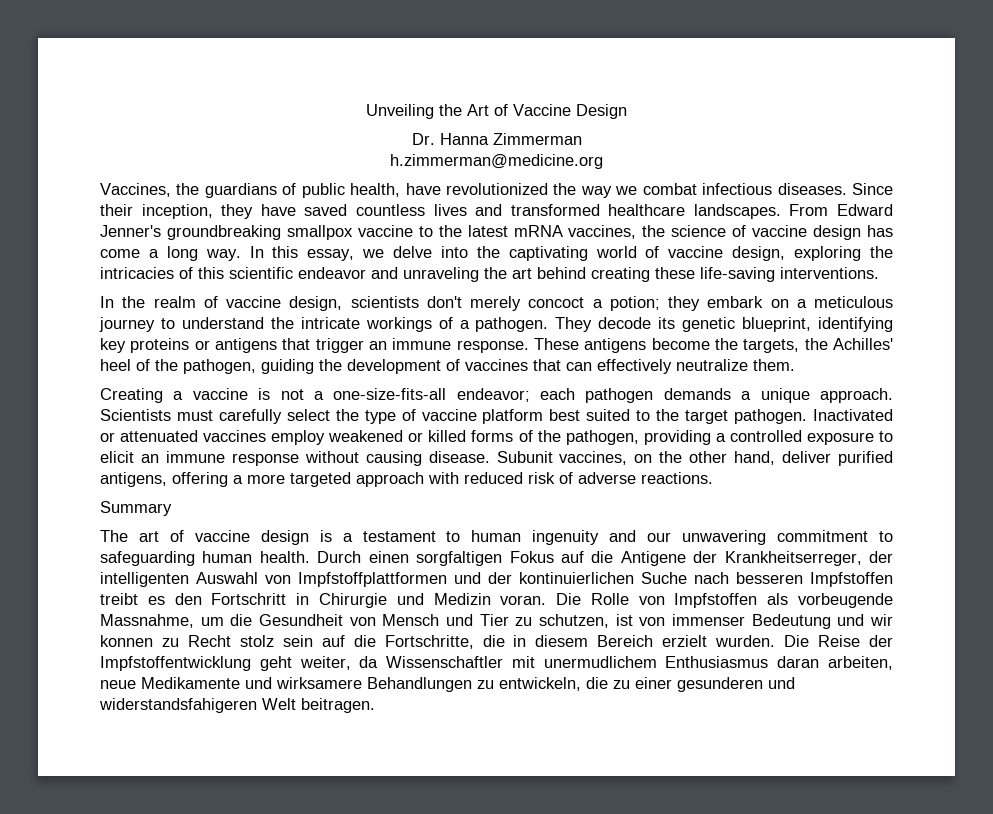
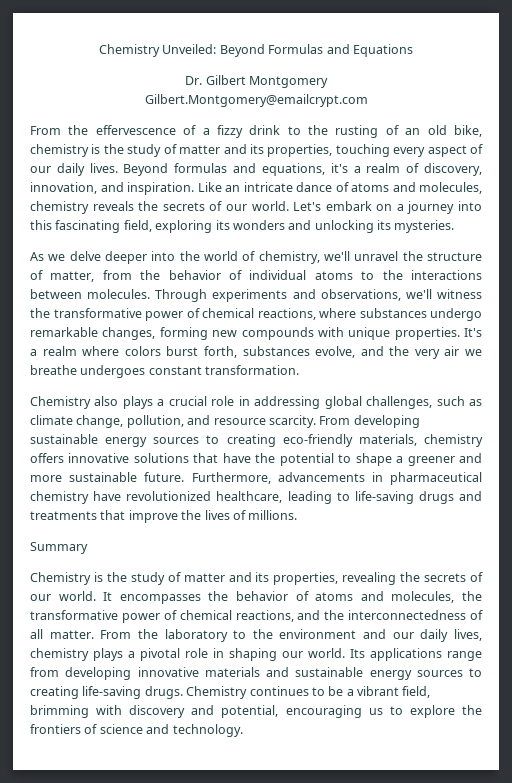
[366,104,627,119] [411,133,582,145] [390,154,603,169] [100,183,894,198] [100,204,894,219] [100,225,894,240] [100,246,893,261] [100,267,879,282] [100,296,893,311] [99,317,894,332] [100,338,894,353] [100,359,795,374] [100,388,893,403] [100,409,893,424] [100,430,894,445] [100,451,894,466] [100,472,713,487] [100,501,172,516] [100,530,893,545] [100,551,893,566] [100,572,893,587] [100,593,894,608] [100,614,893,629] [100,635,893,649] [100,656,894,671] [100,677,795,692] [99,698,375,713] Unveiling the Art of Vaccine Design // Dr. Hanna Zimmerman // h.zimmerman@medicine.org // Vaccines, the guardians of public health, have revolutionized the way we combat infectious diseases. Since their inception, they have saved countless lives and transformed healthcare landscapes. From Edward Jenner's groundbreaking smallpox vaccine to the latest mRNA vaccines, the science of vaccine design has come a long way. In this essay, we delve into the captivating world of vaccine design, exploring the intricacies of this scientific endeavor and unraveling the art behind creating these life-saving interventions. // In the realm of vaccine design, scientists don't merely concoct a potion; they embark on a meticulous journey to understand the intricate workings of a pathogen. They decode its genetic blueprint, identifying key proteins or antigens that trigger an immune response. These antigens become the targets, the Achilles' heel of the pathogen, guiding the development of vaccines that can effectively neutralize them. // Creating a vaccine is not a one-size-fits-all endeavor; each pathogen demands a unique approach. Scientists must carefully select the type of vaccine platform best suited to the target pathogen. Inactivated or attenuated vaccines employ weakened or killed forms of the pathogen, providing a controlled exposure to elicit an immune response without causing disease. Subunit vaccines, on the other hand, deliver purified antigens, offering a more targeted approach with reduced risk of adverse reactions. // Summary // The art of vaccine design is a testament to human ingenuity and our unwavering commitment to safeguarding human health. Durch einen sorgfaltigen Fokus auf die Antigene der Krankheitserreger, der intelligenten Auswahl von Impfstoffplattformen und der kontinuierlichen Suche nach besseren Impfstoffen treibt es den Fortschritt in Chirurgie und Medizin voran. Die Rolle von Impfstoffen als vorbeugende Massnahme, um die Gesundheit von Mensch und Tier zu schutzen, ist von immenser Bedeutung und wir konnen zu Recht stolz sein auf die Fortschritte, die in diesem Bereich erzielt wurden. Die Reise der Impfstoffentwicklung geht weiter, da Wissenschaftler mit unermudlichem Enthusiasmus daran arbeiten, neue Medikamente und wirksamere Behandlungen zu entwickeln, die zu einer gesunderen und widerstandsfahigeren Welt beitragen. -> [99,44,413,57] [185,75,328,88] [144,94,368,107] [30,125,482,138] [30,144,483,157] [30,163,482,176] [30,182,482,195] [30,201,482,214] [30,220,455,233] [30,251,482,264] [30,270,482,282] [30,289,483,302] [30,308,482,321] [30,327,482,340] [30,346,482,359] [30,365,300,378] [30,396,482,409] [30,415,420,428] [30,434,483,447] [30,453,482,466] [30,472,482,485] [30,491,482,504] [30,510,298,523] [30,542,88,554] [30,572,483,585] [30,591,483,604] [30,610,483,623] [30,629,482,642] [30,648,482,661] [30,667,482,680] [30,686,431,699] [30,705,482,718] [30,724,243,737] Chemistry Unveiled: Beyond Formulas and Equations // Dr. Gilbert Montgomery // Gilbert.Montgomery@emailcrypt.com // From the effervescence of a fizzy drink to the rusting of an old bike, chemistry is the study of matter and its properties, touching every aspect of our daily lives. Beyond formulas and equations, it's a realm of discovery, innovation, and inspiration. Like an intricate dance of atoms and molecules, chemistry reveals the secrets of our world. Let's embark on a journey into this fascinating field, exploring its wonders and unlocking its mysteries. // As we delve deeper into the world of chemistry, we'll unravel the structure of matter, from the behavior of individual atoms to the interactions between molecules. Through experiments and observations, we'll witness the transformative power of chemical reactions, where substances undergo remarkable changes, forming new compounds with unique properties. It's a realm where colors burst forth, substances evolve, and the very air we breathe undergoes constant transformation. // Chemistry also plays a crucial role in addressing global challenges, such as climate change, pollution, and resource scarcity. From developing sustainable energy sources to creating eco-friendly materials, chemistry offers innovative solutions that have the potential to shape a greener and more sustainable future. Furthermore, advancements in pharmaceutical chemistry have revolutionized healthcare, leading to life-saving drugs and treatments that improve the lives of millions. // Summary // Chemistry is the study of matter and its properties, revealing the secrets of our world. It encompasses the behavior of atoms and molecules, the transformative power of chemical reactions, and the interconnectedness of all matter. From the laboratory to the environment and our daily lives, chemistry plays a pivotal role in shaping our world. Its applications range from developing innovative materials and sustainable energy sources to creating life-saving drugs. Chemistry continues to be a vibrant field, brimming with discovery and potential, encouraging us to explore the frontiers of science and technology.

